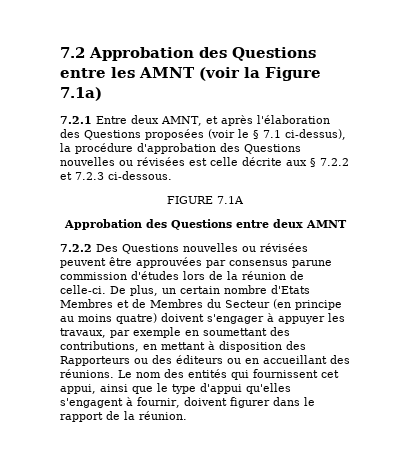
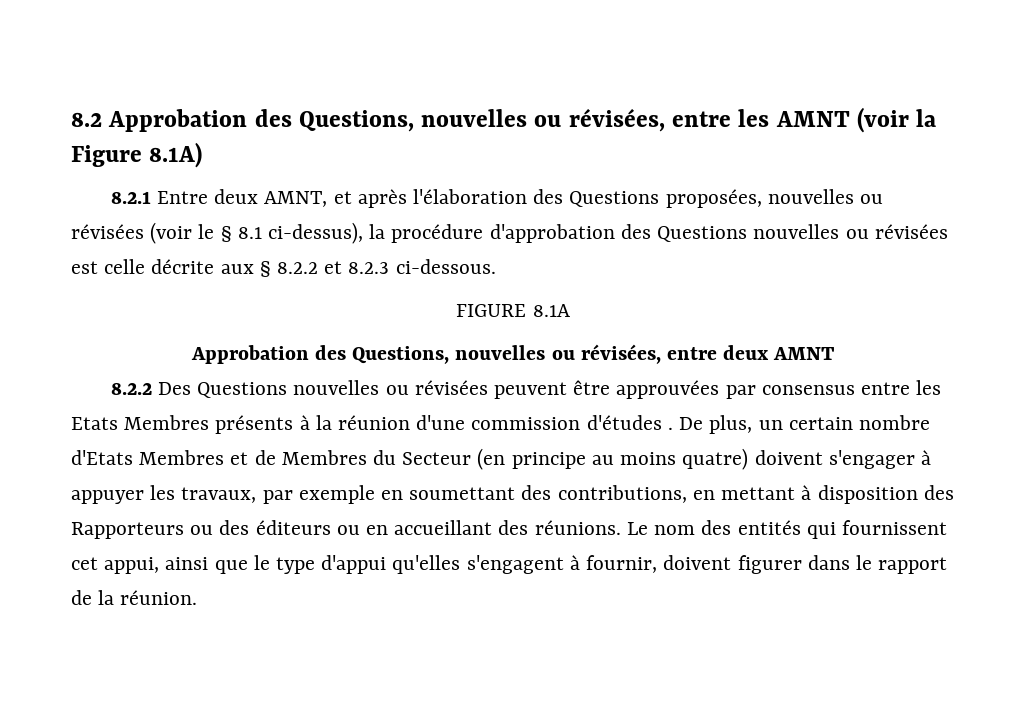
[60,47,316,61] 7.2 Approbation des Questions -> [71,108,665,132] 8.2 Approbation des Questions, nouvelles ou révisées,
[60,87,102,101] [60,116,92,124] 7.1a) // 7.2.1 -> [149,142,203,168] [110,191,151,204] 8.1A) // 8.2.1
[145,129,204,140] proposées -> [665,189,884,208] [71,224,144,239] proposées, nouvelles ou révisées
[263,130,281,138] 7.1 -> [237,227,262,239] 8.1
[320,158,349,166] [60,172,104,180] 7.2.2 et 7.2.3 -> [277,261,390,274] 8.2.2 et 8.2.3
[217,196,244,204] [63,219,232,230] 7.1A // Approbation des Questions -> [532,304,570,317] [190,344,661,364] 8.1A // Approbation des Questions, nouvelles ou révisées,
[60,244,92,252] 7.2.2 -> [110,382,152,395] 8.2.2
[292,260,332,268] [60,271,304,280] [60,285,106,294] parune commission d'études lors de la réunion de celle-ci. -> [861,380,942,395] [71,415,673,434] entre les Etats Membres présents à la réunion d'une commission d'études .

